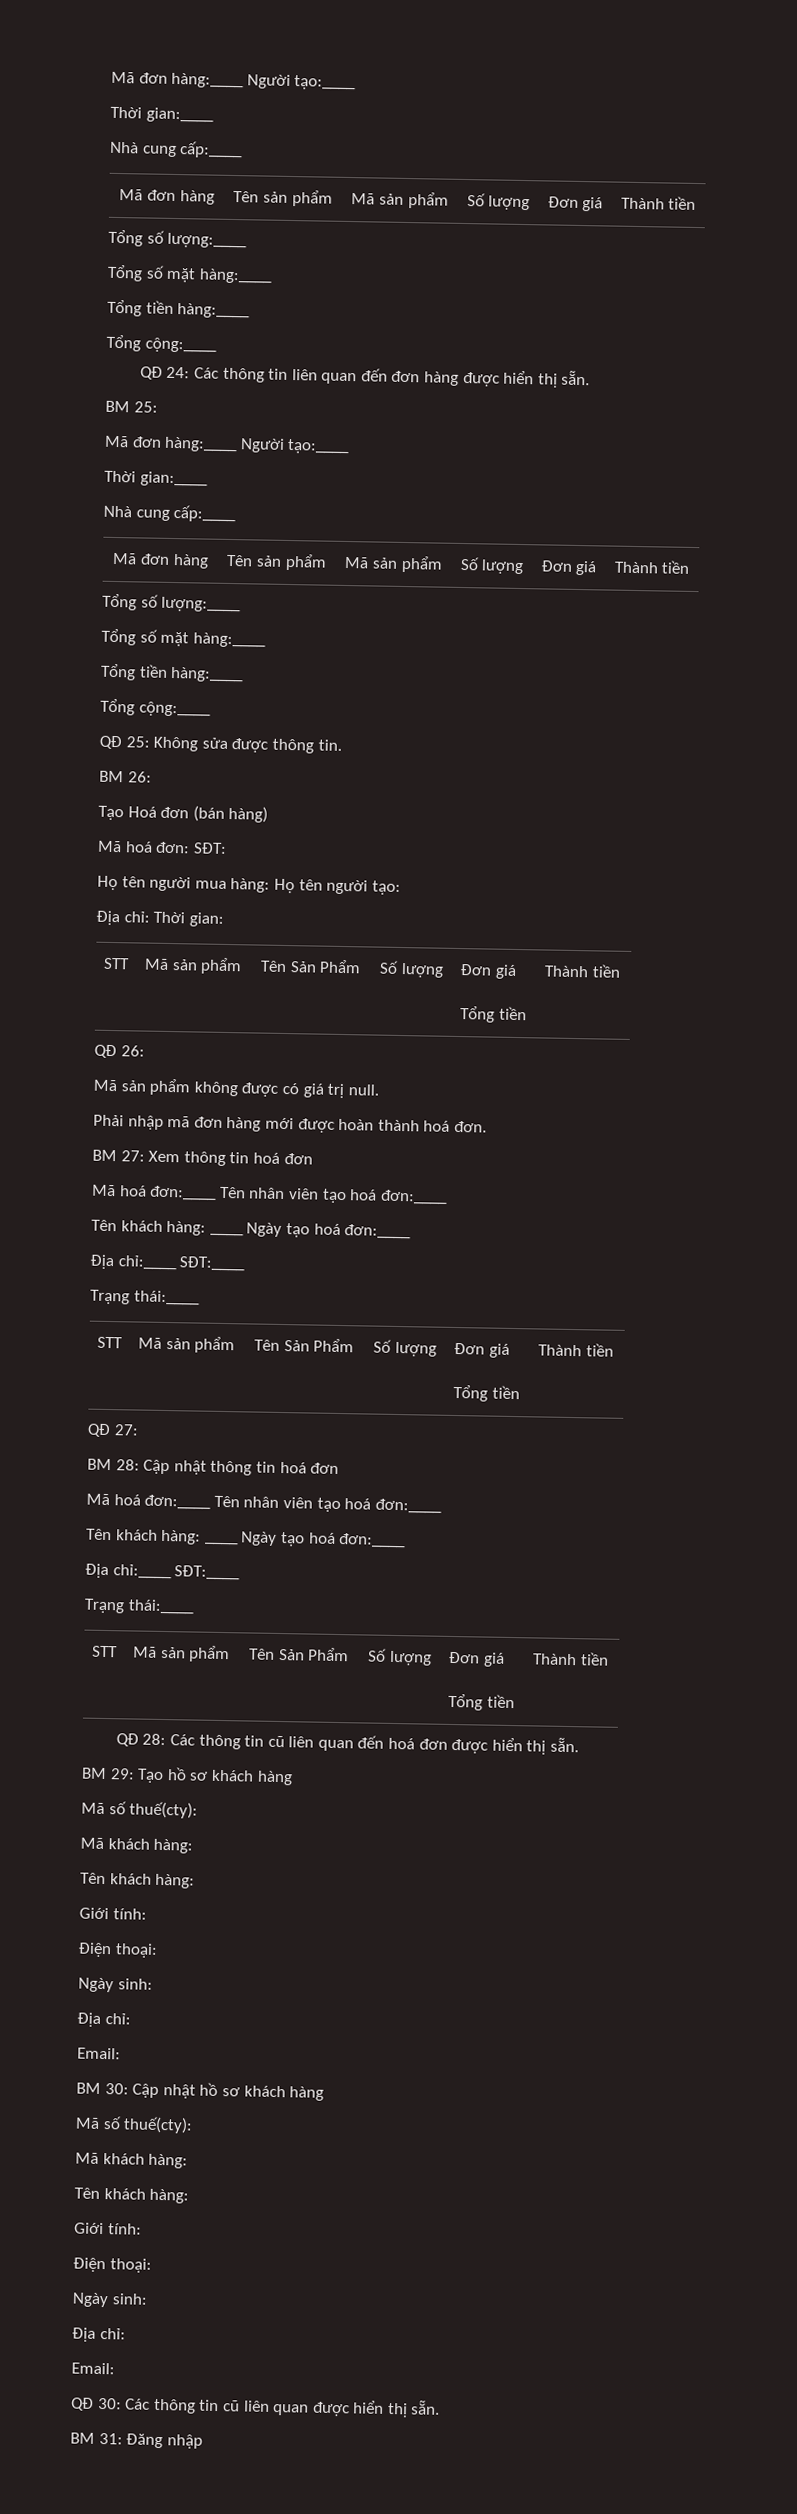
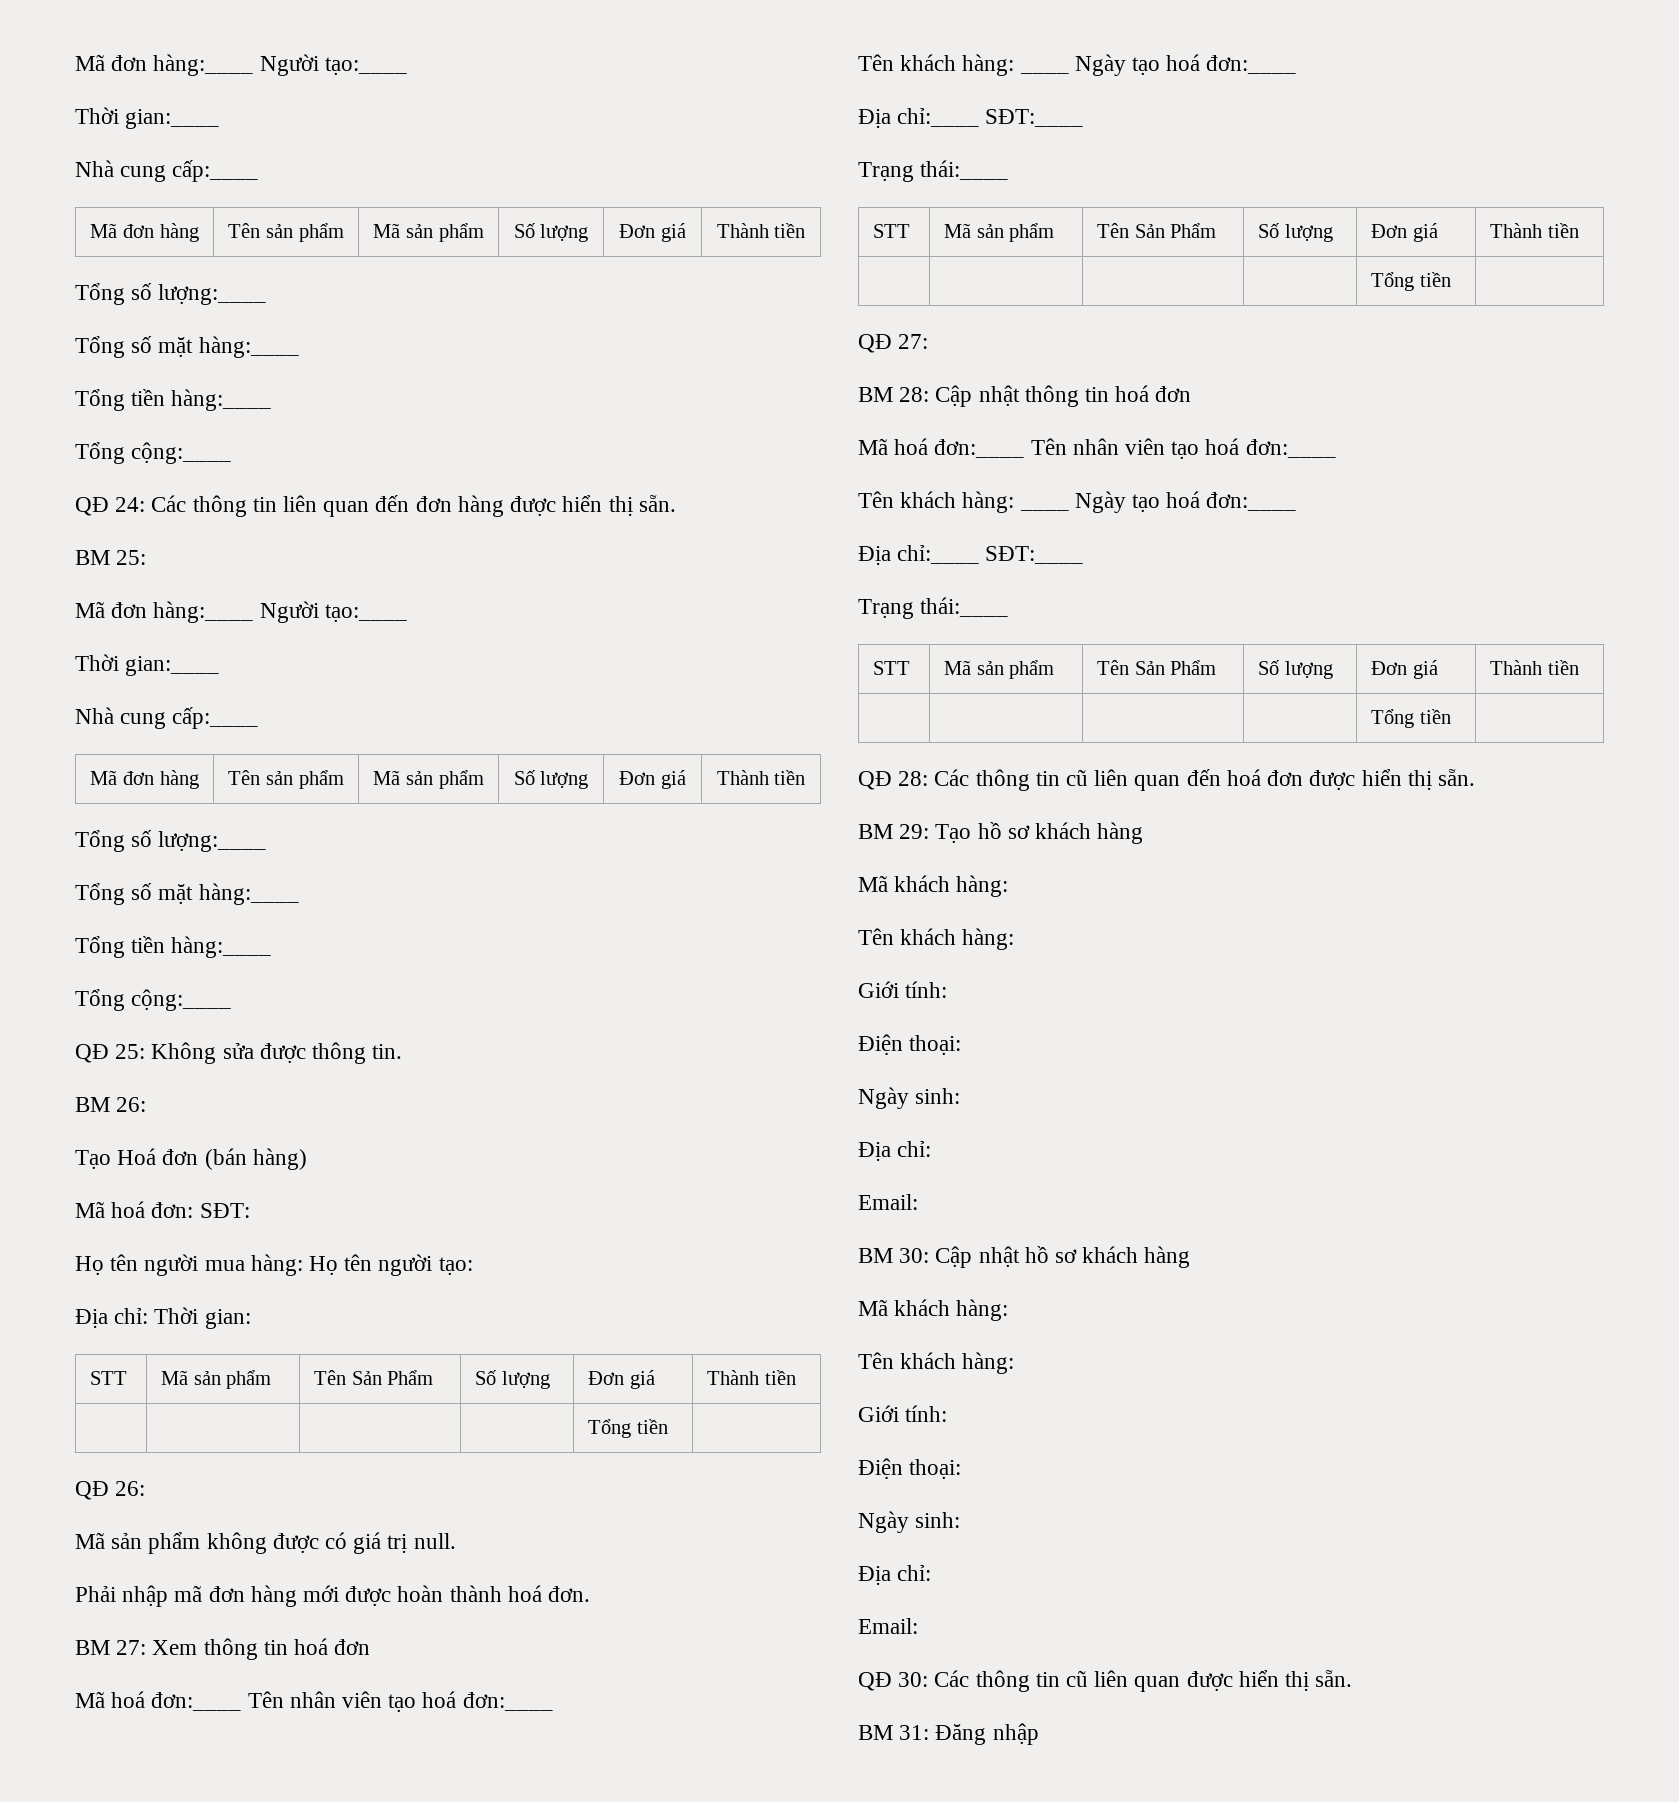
[81,1801,199,1819] // Mã số thuế(cty): -> (1144, 833) none
[75,2116,194,2134] // Mã số thuế(cty): -> (1191, 1257) none

